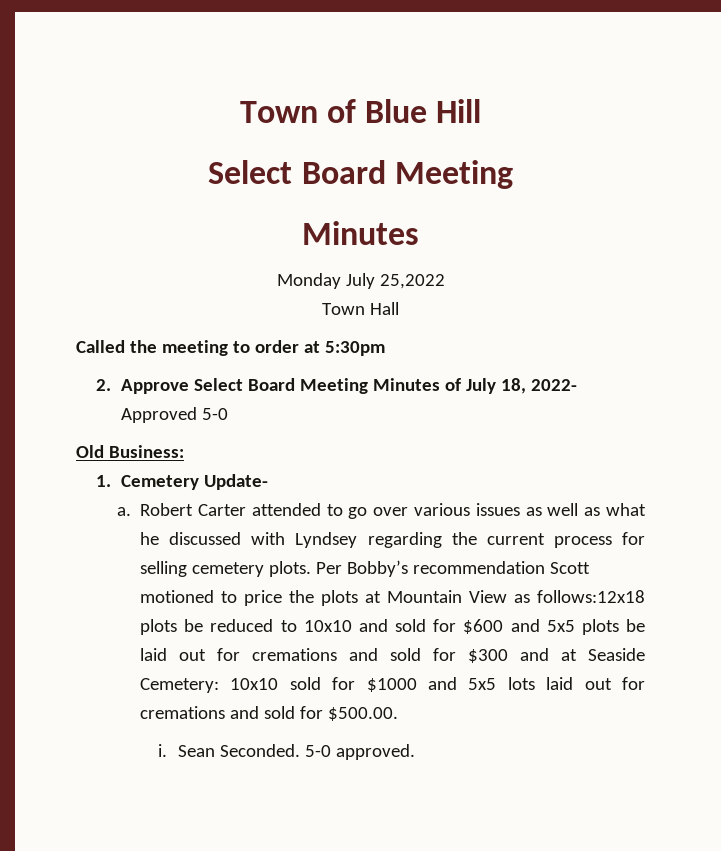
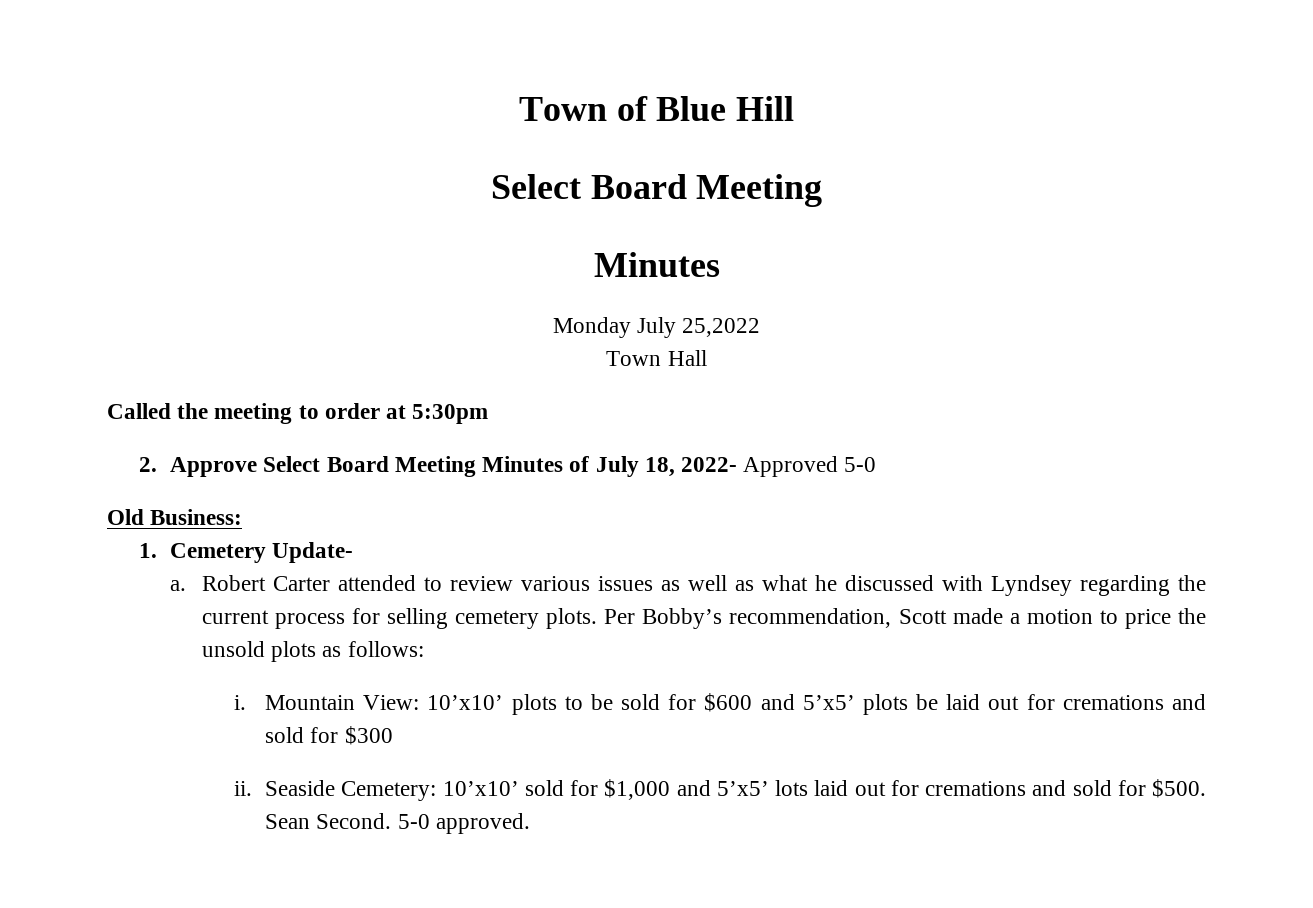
[348,507,409,519] go over -> [449,576,513,591] review
[413,561,591,574] [140,590,645,606] [140,619,388,635] recommendation Scott motioned to price the plots at Mountain View as follows:12x18 plots be reduced to 10x10 and -> [729,608,1206,629] [201,641,424,662] [233,694,613,715] recommendation, Scott made a motion to price the unsold plots as follows: // i. Mountain View: 10’x10’ plots to be
[546,620,575,632] 5x5 -> [802,695,855,710] 5’x5’
[520,648,578,661] and at -> [233,781,252,796] // ii.
[230,677,497,692] 10x10 sold for $1000 and 5x5 -> [442,779,769,800] 10’x10’ sold for $1,000 and 5’x5’
[328,707,399,721] [157,744,301,757] $500.00. // i. Sean Seconded. -> [1151,779,1206,798] [265,813,392,829] $500. Sean Second.

